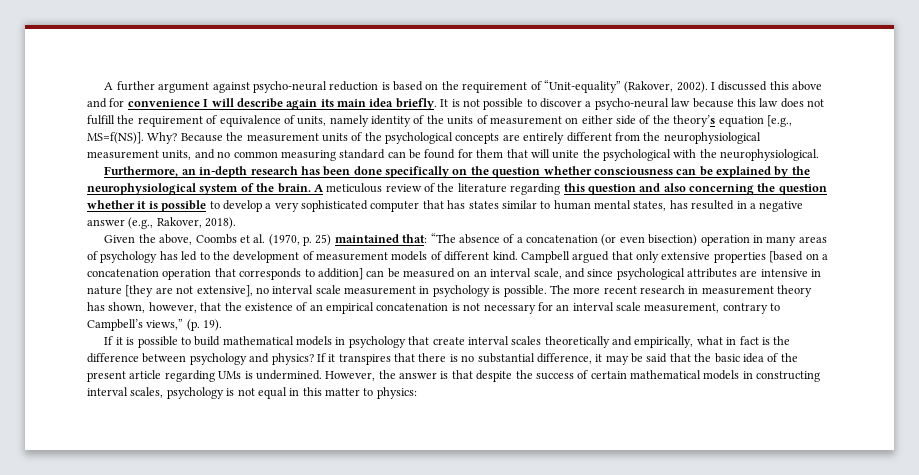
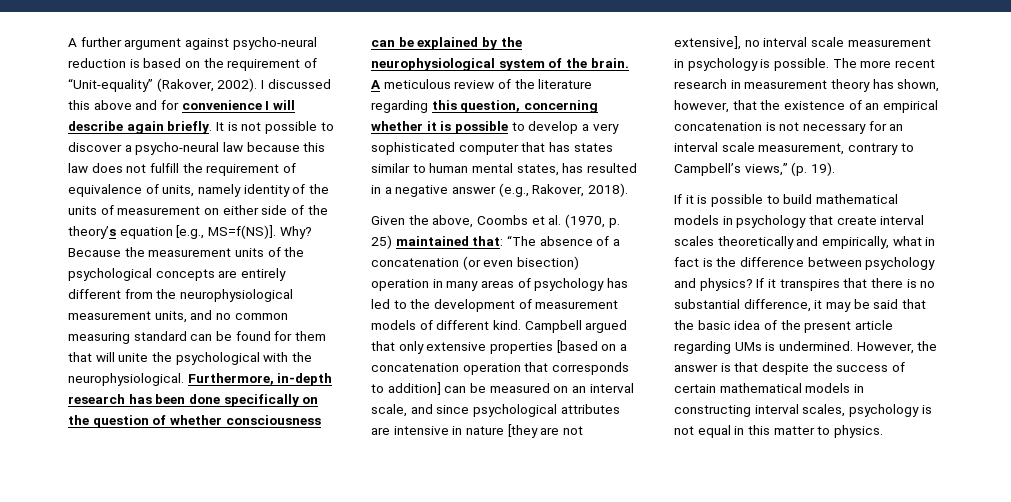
[320,98,394,107] its main idea -> (164, 127) none
[104,166,196,177] // Furthermore, an -> [187,373,274,385] Furthermore,
(541, 172) none -> [152,415,167,425] of
[587,183,827,195] question and also concerning the question -> [460,100,598,113] question, concerning
[376,387,417,399] physics: -> [833,425,883,438] physics.

